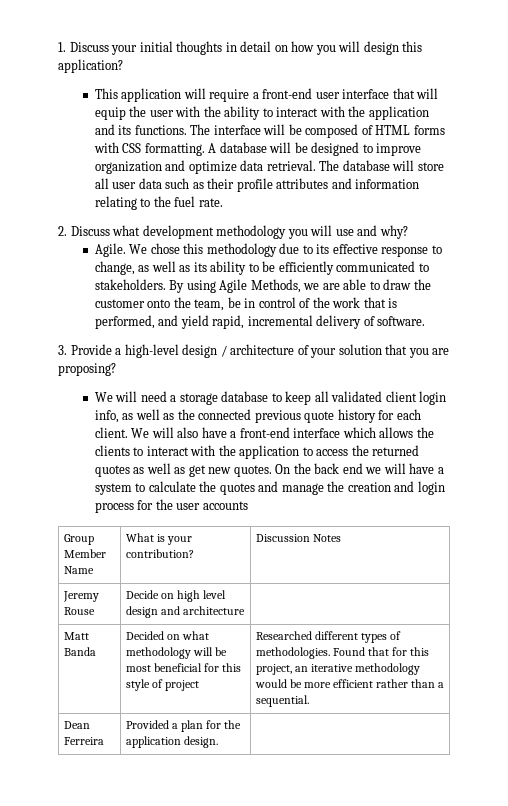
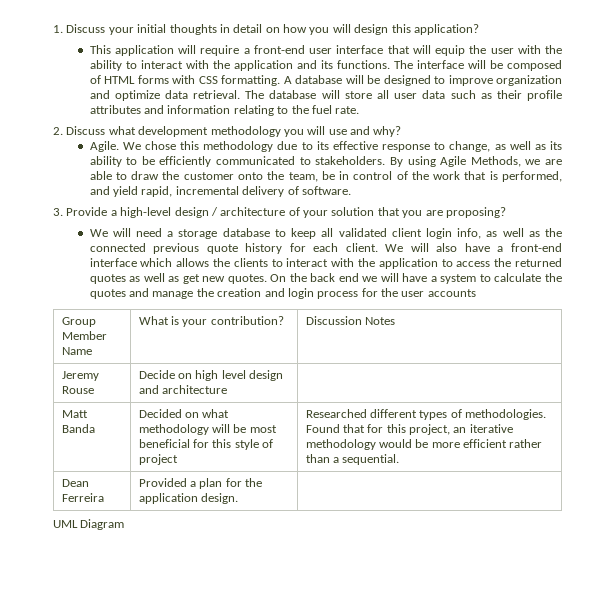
(218, 742) none -> [53,519,125,530] // UML Diagram

